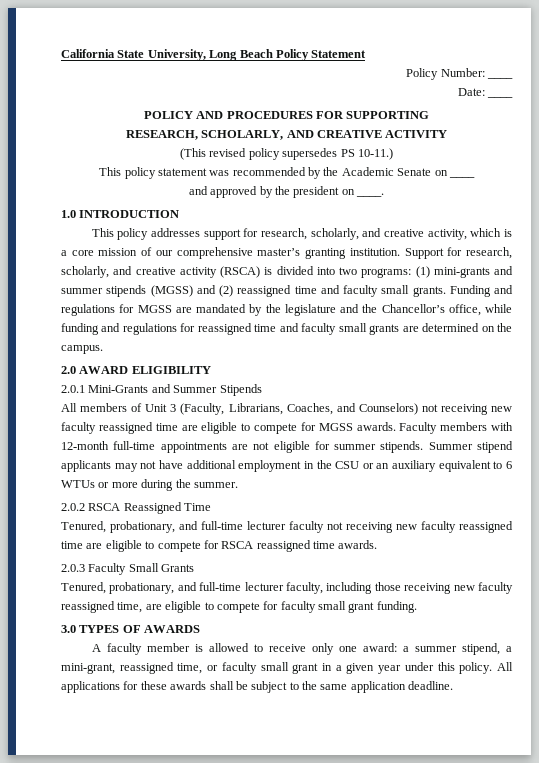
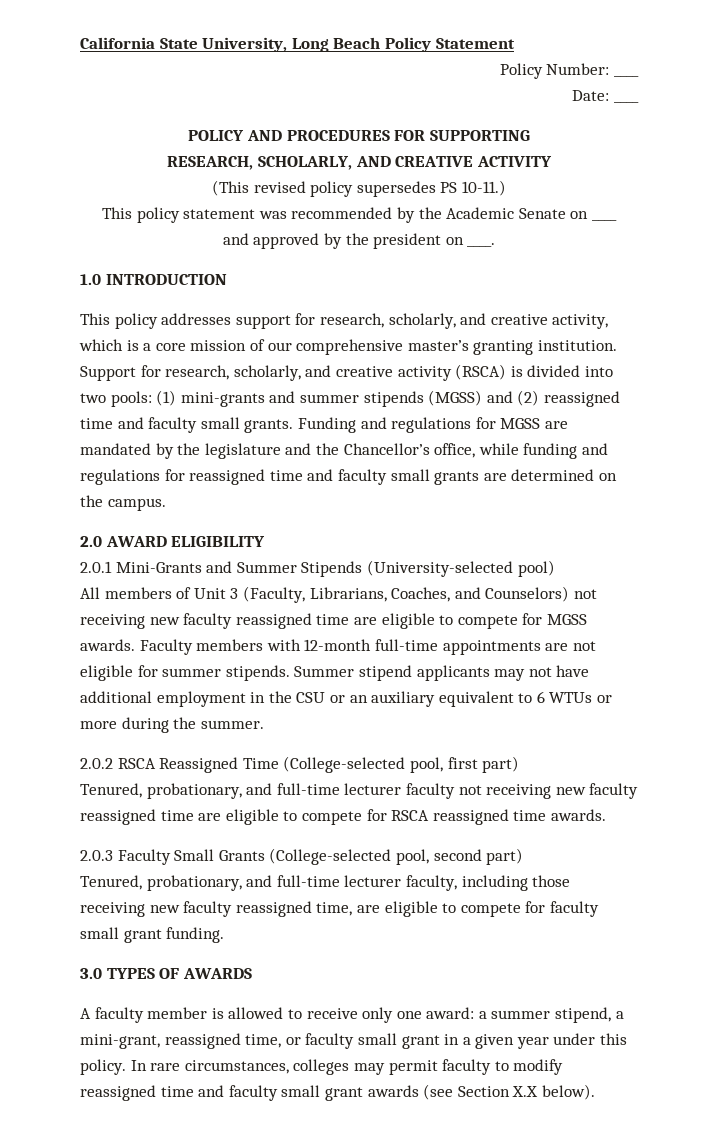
[361,268,412,278] programs: -> [110,391,152,407] pools:
(262, 390) none -> [366,560,555,577] (University-selected pool)
(212, 507) none -> [283,756,520,773] (College-selected pool, first part)
(195, 568) none -> [269,848,524,865] (College-selected pool, second part)
[497,662,514,671] [61,681,454,693] All applications for these awards shall be subject to the same application deadline. -> [130,1059,564,1075] [80,1084,595,1101] In rare circumstances, colleges may permit faculty to modify reassigned time and faculty small grant awards (see Section X.X below).

